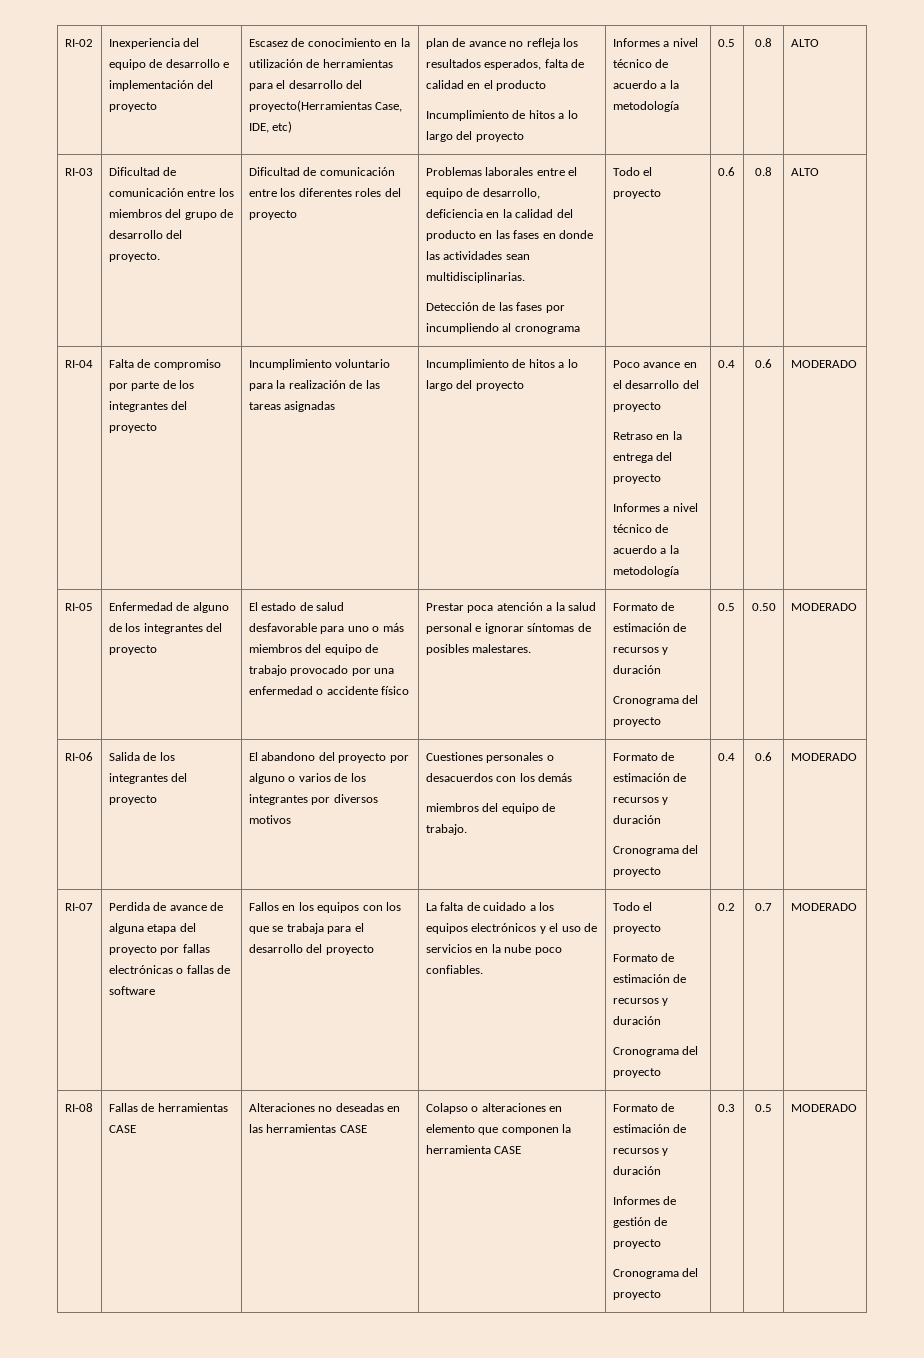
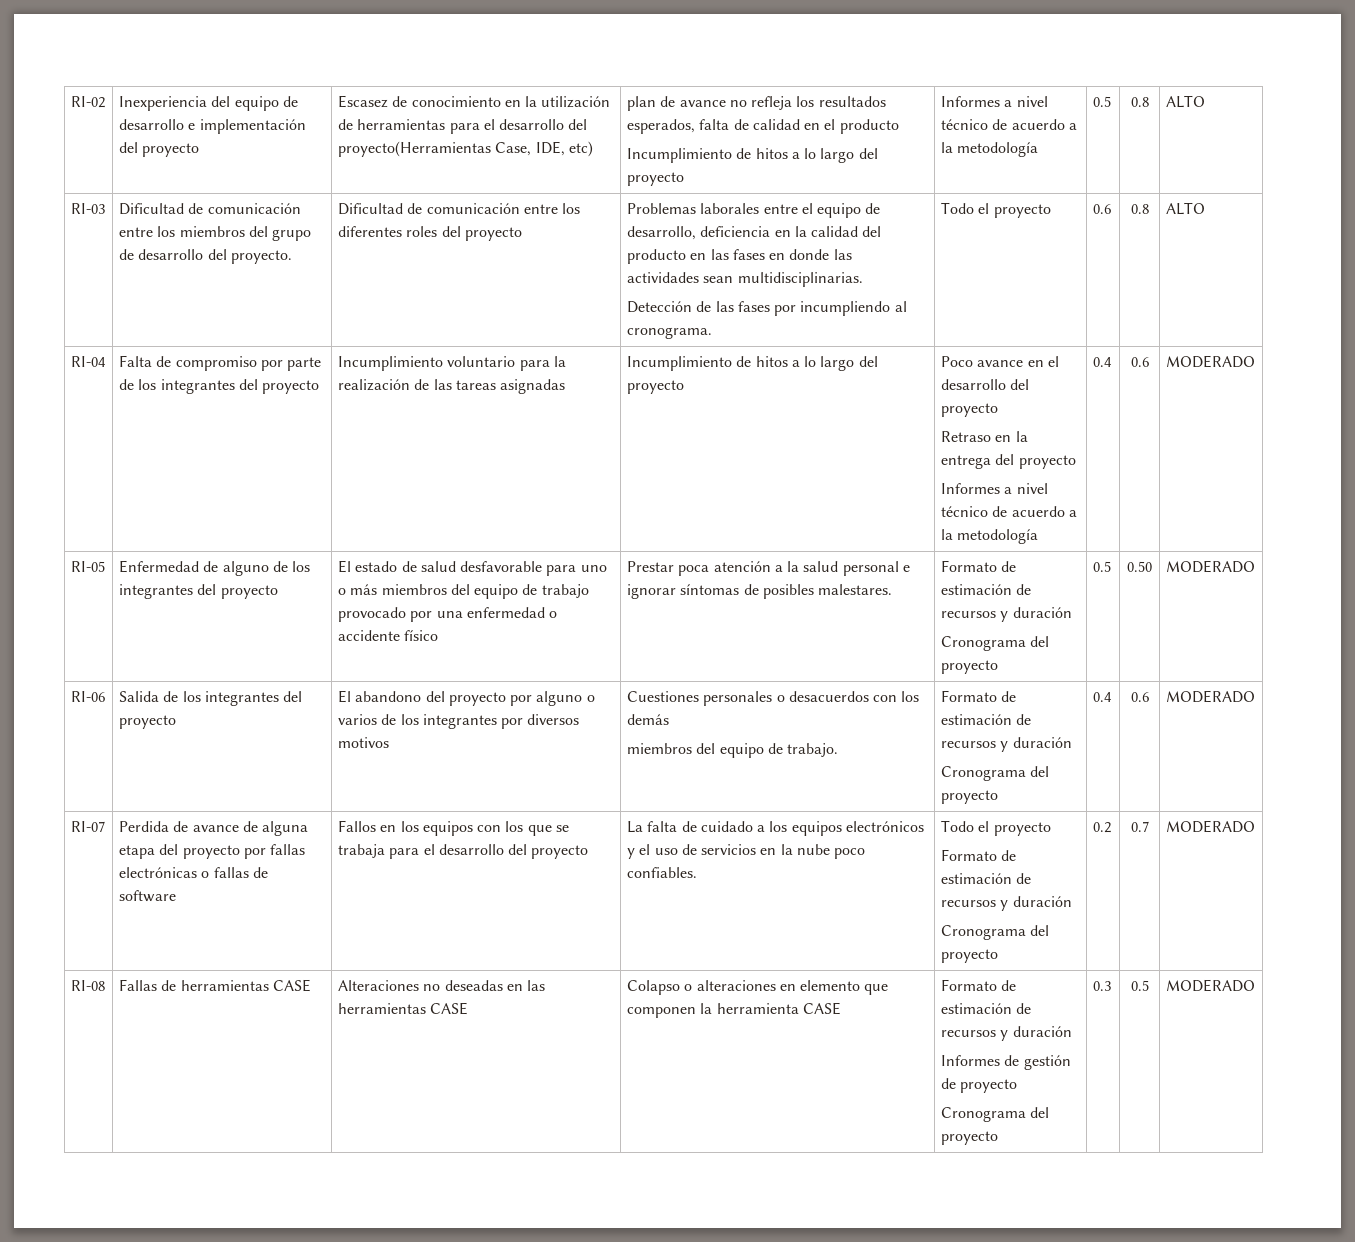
[514,326,580,334] cronograma -> [626,327,712,339] cronograma.

